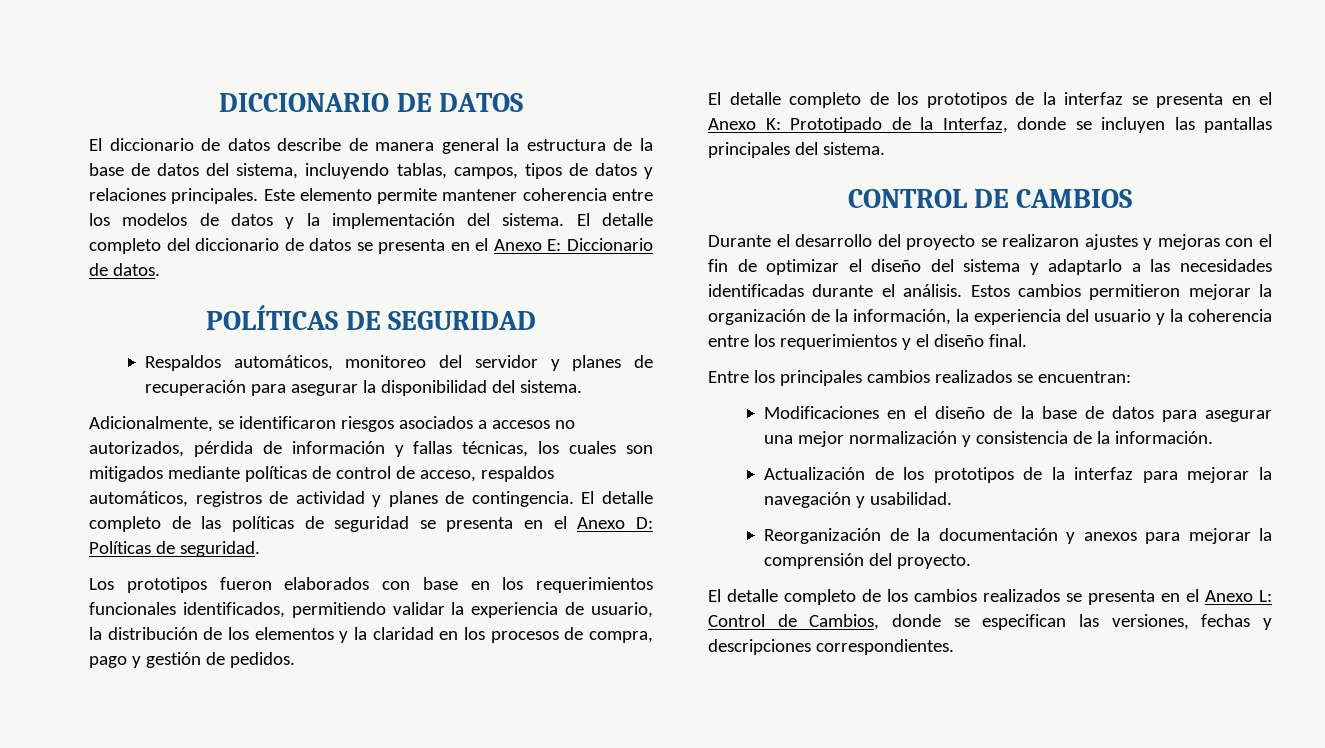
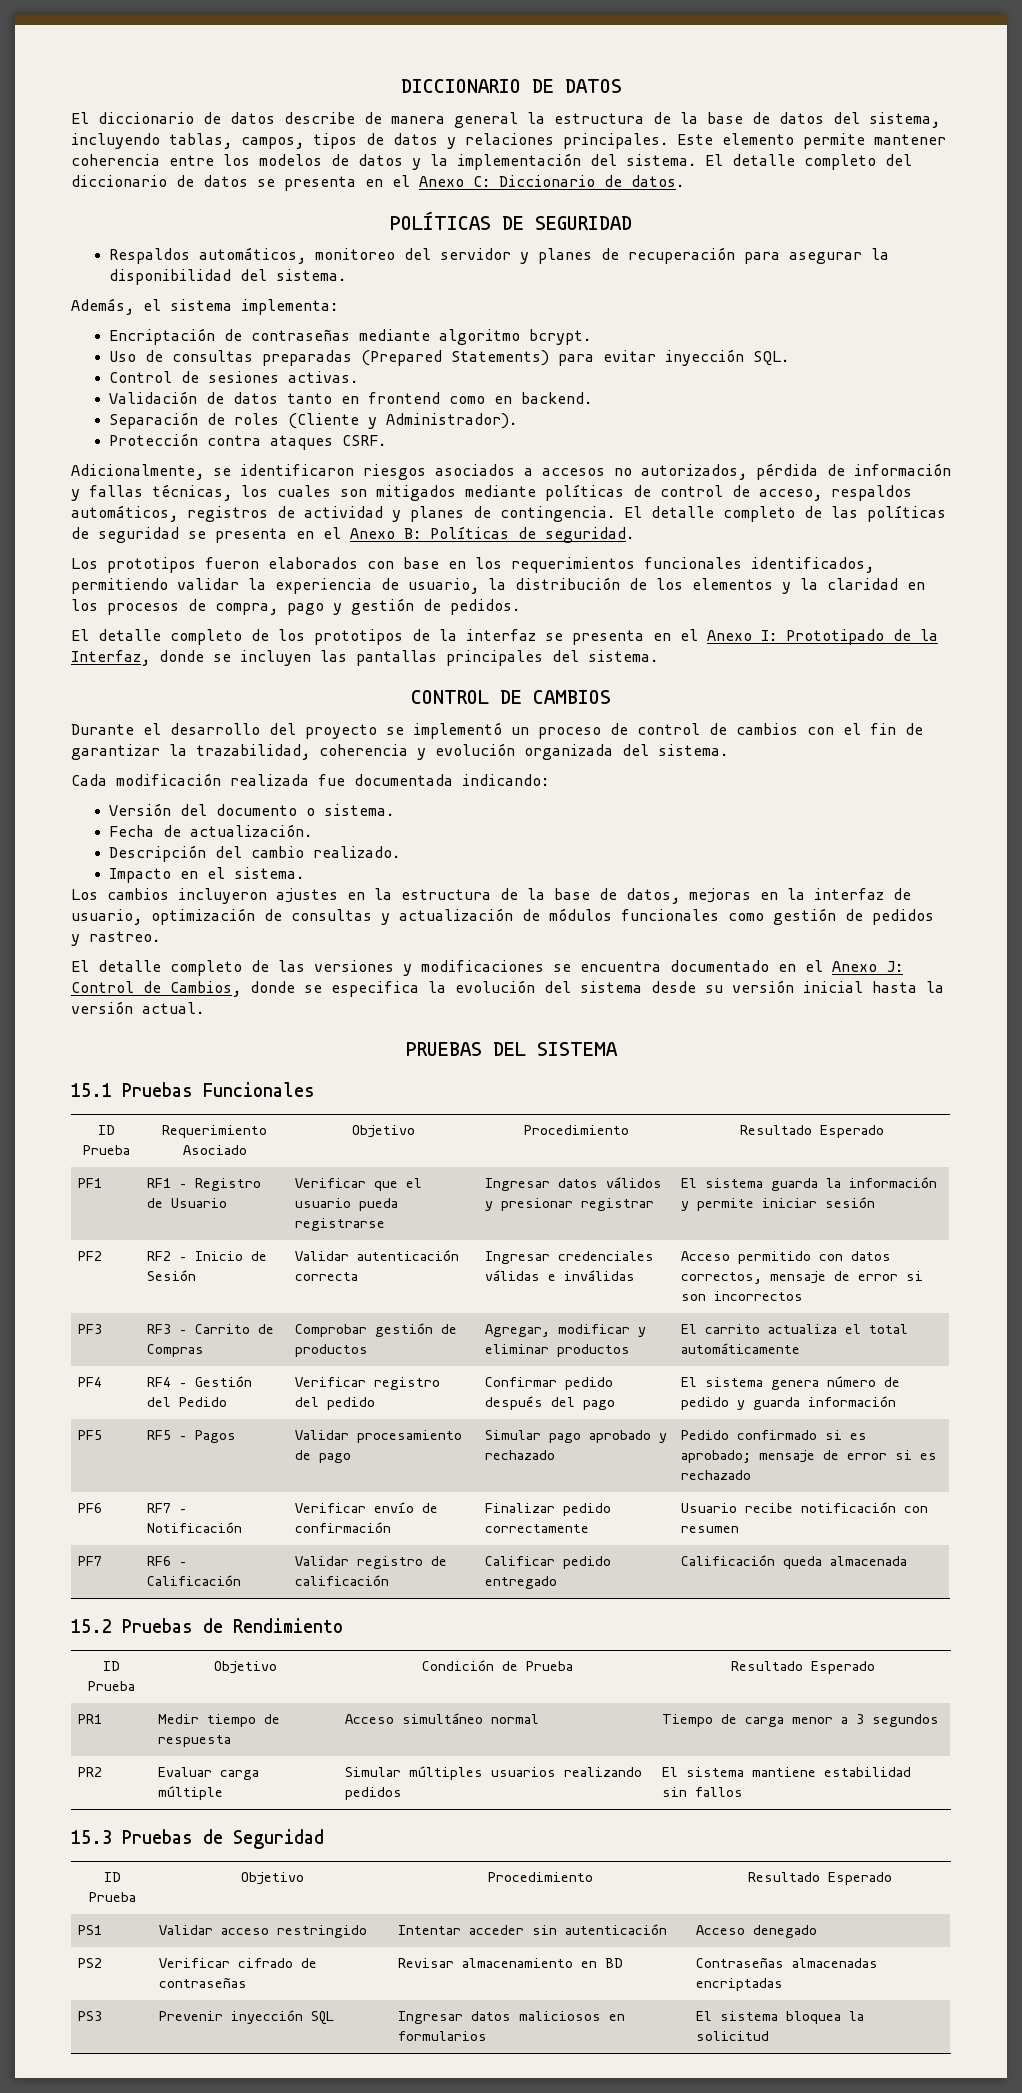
[547,239,562,251] E: -> [473,176,490,187] C:
(583, 386) none -> [71,298,338,315] [109,328,592,345] [109,349,790,366] [109,371,359,383] [109,391,593,404] [109,412,518,429] [109,433,387,450] // Además, el sistema implementa: // Encriptación de contraseñas mediante algoritmo bcrypt. // Uso de consultas preparadas (Prepared Statements) para evitar inyección SQL. // Control de sesiones activas. // Validación de datos tanto en frontend como en backend. // Separación de roles (Cliente y Administrador). // Protección contra ataques CSRF.
[635,517,653,529] D: -> [404,528,421,539] B:
[765,118,781,130] K: -> [761,630,777,641] I:
[1002,234,1272,250] [708,259,1272,275] [708,284,1272,300] [708,309,1272,325] [708,334,1027,350] [708,370,1131,386] [764,406,1272,422] [764,431,1214,447] [764,467,1272,483] [764,492,953,508] [764,528,1272,544] [764,553,972,569] [708,589,1272,605] realizaron ajustes y mejoras con el fin de optimizar el diseño del sistema y adaptarlo a las necesidades identificadas durante el análisis. Estos cambios permitieron mejorar la organización de la información, la experiencia del usuario y la coherencia entre los requerimientos y el diseño final. // Entre los principales cambios realizados se encuentran: // Modificaciones en el diseño de la base de datos para asegurar una mejor normalización y consistencia de la información. // Actualización de los prototipos de la interfaz para mejorar la navegación y usabilidad. // Reorganización de la documentación y anexos para mejorar la comprensión del proyecto. // El detalle completo de los cambios realizados se presenta en el Anexo L: -> [413,722,923,739] [71,743,728,760] [71,773,549,786] [109,803,395,816] [109,824,313,837] [109,845,401,862] [109,867,305,883] [71,888,911,904] [71,908,934,925] [71,931,160,946] [71,960,903,976] implementó un proceso de control de cambios con el fin de garantizar la trazabilidad, coherencia y evolución organizada del sistema. // Cada modificación realizada fue documentada indicando: // Versión del documento o sistema. // Fecha de actualización. // Descripción del cambio realizado. // Impacto en el sistema. // Los cambios incluyeron ajustes en la estructura de la base de datos, mejoras en la interfaz de usuario, optimización de consultas y actualización de módulos funcionales como gestión de pedidos y rastreo. // El detalle completo de las versiones y modificaciones se encuentra documentado en el Anexo J:
[982,614,1272,630] [708,639,954,655] especifican las versiones, fechas y descripciones correspondientes. -> [331,980,944,997] [71,1001,204,1014] [405,1042,618,1056] [71,1082,315,1097] [97,1125,115,1135] [82,1145,130,1155] [162,1125,267,1138] [182,1145,247,1155] [352,1125,415,1138] [524,1125,629,1135] [740,1125,884,1138] [78,1178,103,1188] [147,1178,262,1191] [147,1198,228,1208] [295,1178,423,1191] [295,1198,399,1211] [295,1218,386,1231] [485,1177,663,1191] [485,1198,655,1211] [681,1177,938,1191] [681,1197,876,1211] [78,1251,103,1261] [147,1251,268,1261] [147,1270,197,1281] [295,1250,460,1261] [295,1272,359,1281] [485,1251,655,1264] [485,1270,636,1281] [681,1251,892,1264] [681,1271,924,1284] [681,1291,804,1301] [78,1324,103,1334] [147,1324,275,1334] [147,1344,205,1357] [295,1323,458,1337] [295,1344,369,1357] [485,1324,647,1337] [485,1344,631,1357] [681,1324,909,1334] [681,1343,801,1354] [78,1377,103,1387] [147,1376,253,1387] [147,1397,228,1407] [295,1377,441,1390] [295,1397,376,1410] [485,1377,614,1390] [485,1396,616,1410] [681,1376,901,1390] [681,1396,897,1410] [78,1430,103,1440] [147,1430,237,1443] [295,1430,463,1443] [295,1450,352,1463] [485,1430,668,1443] [485,1450,556,1460] [681,1430,868,1440] [681,1450,938,1463] [681,1470,752,1480] [78,1503,103,1513] [147,1503,188,1513] [147,1522,243,1533] [295,1502,439,1513] [295,1522,392,1533] [485,1503,612,1516] [485,1524,590,1533] [681,1502,929,1513] [681,1526,740,1533] [78,1556,103,1566] [147,1556,188,1566] [147,1575,242,1586] [295,1556,448,1569] [295,1575,390,1586] [485,1556,612,1569] [485,1576,558,1589] [681,1555,908,1569] [71,1618,343,1633] [103,1661,120,1671] [88,1681,135,1691] [213,1661,277,1674] [421,1660,573,1671] [731,1661,875,1674] [78,1714,103,1724] [158,1714,281,1727] [158,1735,232,1747] [345,1713,540,1724] [662,1714,940,1727] [78,1767,103,1777] [158,1767,260,1780] [158,1786,224,1800] [345,1766,643,1780] [345,1787,403,1800] [662,1767,912,1777] [662,1787,744,1797] [71,1829,324,1849] [103,1872,121,1882] [88,1892,136,1902] [240,1872,304,1885] [488,1872,593,1882] [748,1872,892,1885] [78,1925,103,1935] [159,1925,368,1938] [398,1924,668,1935] [696,1925,818,1938] [78,1958,103,1968] [159,1958,318,1968] [159,1977,248,1988] [398,1958,624,1968] [696,1957,879,1968] [696,1978,784,1991] [78,2011,103,2021] [159,2010,335,2025] [398,2011,626,2024] [398,2031,488,2041] [696,2011,865,2024] [696,2031,770,2041] especifica la evolución del sistema desde su versión inicial hasta la versión actual. // PRUEBAS DEL SISTEMA // 15.1 Pruebas Funcionales // ID Prueba | Requerimiento Asociado | Objetivo | Procedimiento | Resultado Esperado // PF1 | RF1 – Registro de Usuario | Verificar que el usuario pueda registrarse | Ingresar datos válidos y presionar registrar | El sistema guarda la información y permite iniciar sesión // PF2 | RF2 – Inicio de Sesión | Validar autenticación correcta | Ingresar credenciales válidas e inválidas | Acceso permitido con datos correctos, mensaje de error si son incorrectos // PF3 | RF3 – Carrito de Compras | Comprobar gestión de productos | Agregar, modificar y eliminar productos | El carrito actualiza el total automáticamente // PF4 | RF4 – Gestión del Pedido | Verificar registro del pedido | Confirmar pedido después del pago | El sistema genera número de pedido y guarda información // PF5 | RF5 – Pagos | Validar procesamiento de pago | Simular pago aprobado y rechazado | Pedido confirmado si es aprobado; mensaje de error si es rechazado // PF6 | RF7 – Notificación | Verificar envío de confirmación | Finalizar pedido correctamente | Usuario recibe notificación con resumen // PF7 | RF6 – Calificación | Validar registro de calificación | Calificar pedido entregado | Calificación queda almacenada // 15.2 Pruebas de Rendimiento // ID Prueba | Objetivo | Condición de Prueba | Resultado Esperado // PR1 | Medir tiempo de respuesta | Acceso simultáneo normal | Tiempo de carga menor a 3 segundos // PR2 | Evaluar carga múltiple | Simular múltiples usuarios realizando pedidos | El sistema mantiene estabilidad sin fallos // 15.3 Pruebas de Seguridad // ID Prueba | Objetivo | Procedimiento | Resultado Esperado // PS1 | Validar acceso restringido | Intentar acceder sin autenticación | Acceso denegado // PS2 | Verificar cifrado de contraseñas | Revisar almacenamiento en BD | Contraseñas almacenadas encriptadas // PS3 | Prevenir inyección SQL | Ingresar datos maliciosos en formularios | El sistema bloquea la solicitud

